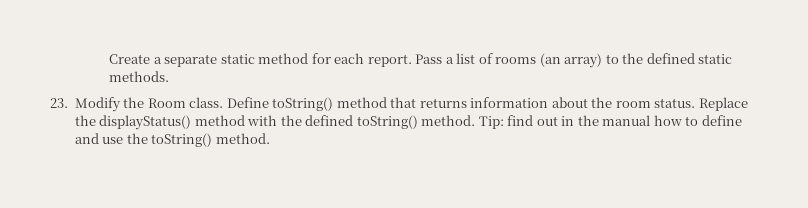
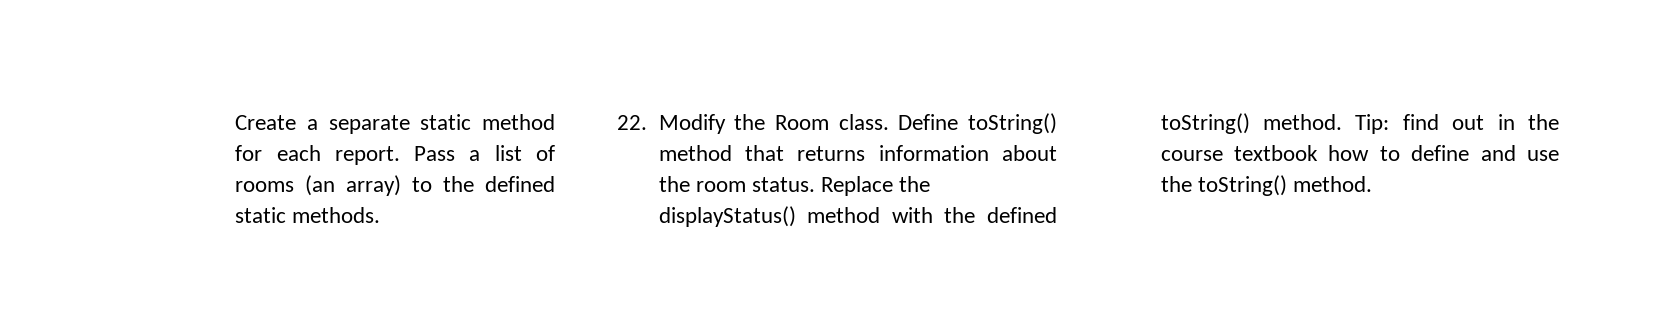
[50,98,68,108] 23. -> [617,115,647,130] 22.
[602,115,651,126] manual -> [1160,145,1318,161] course textbook

